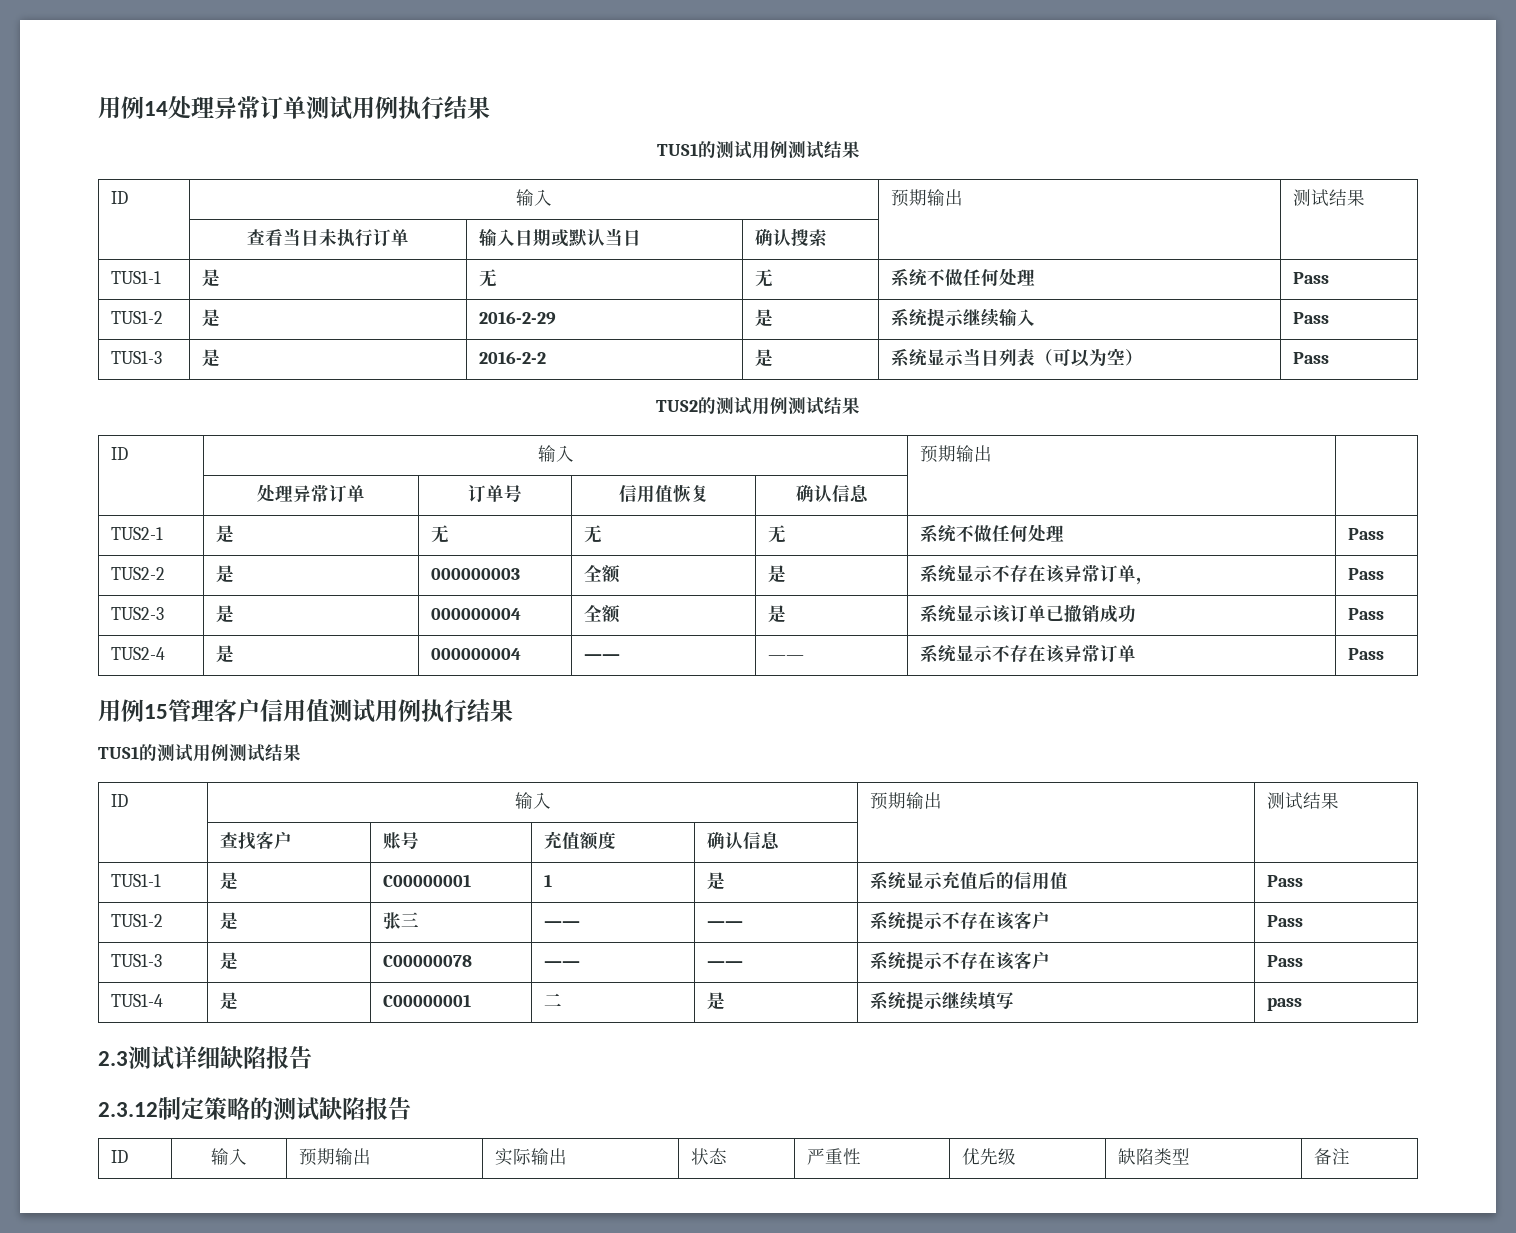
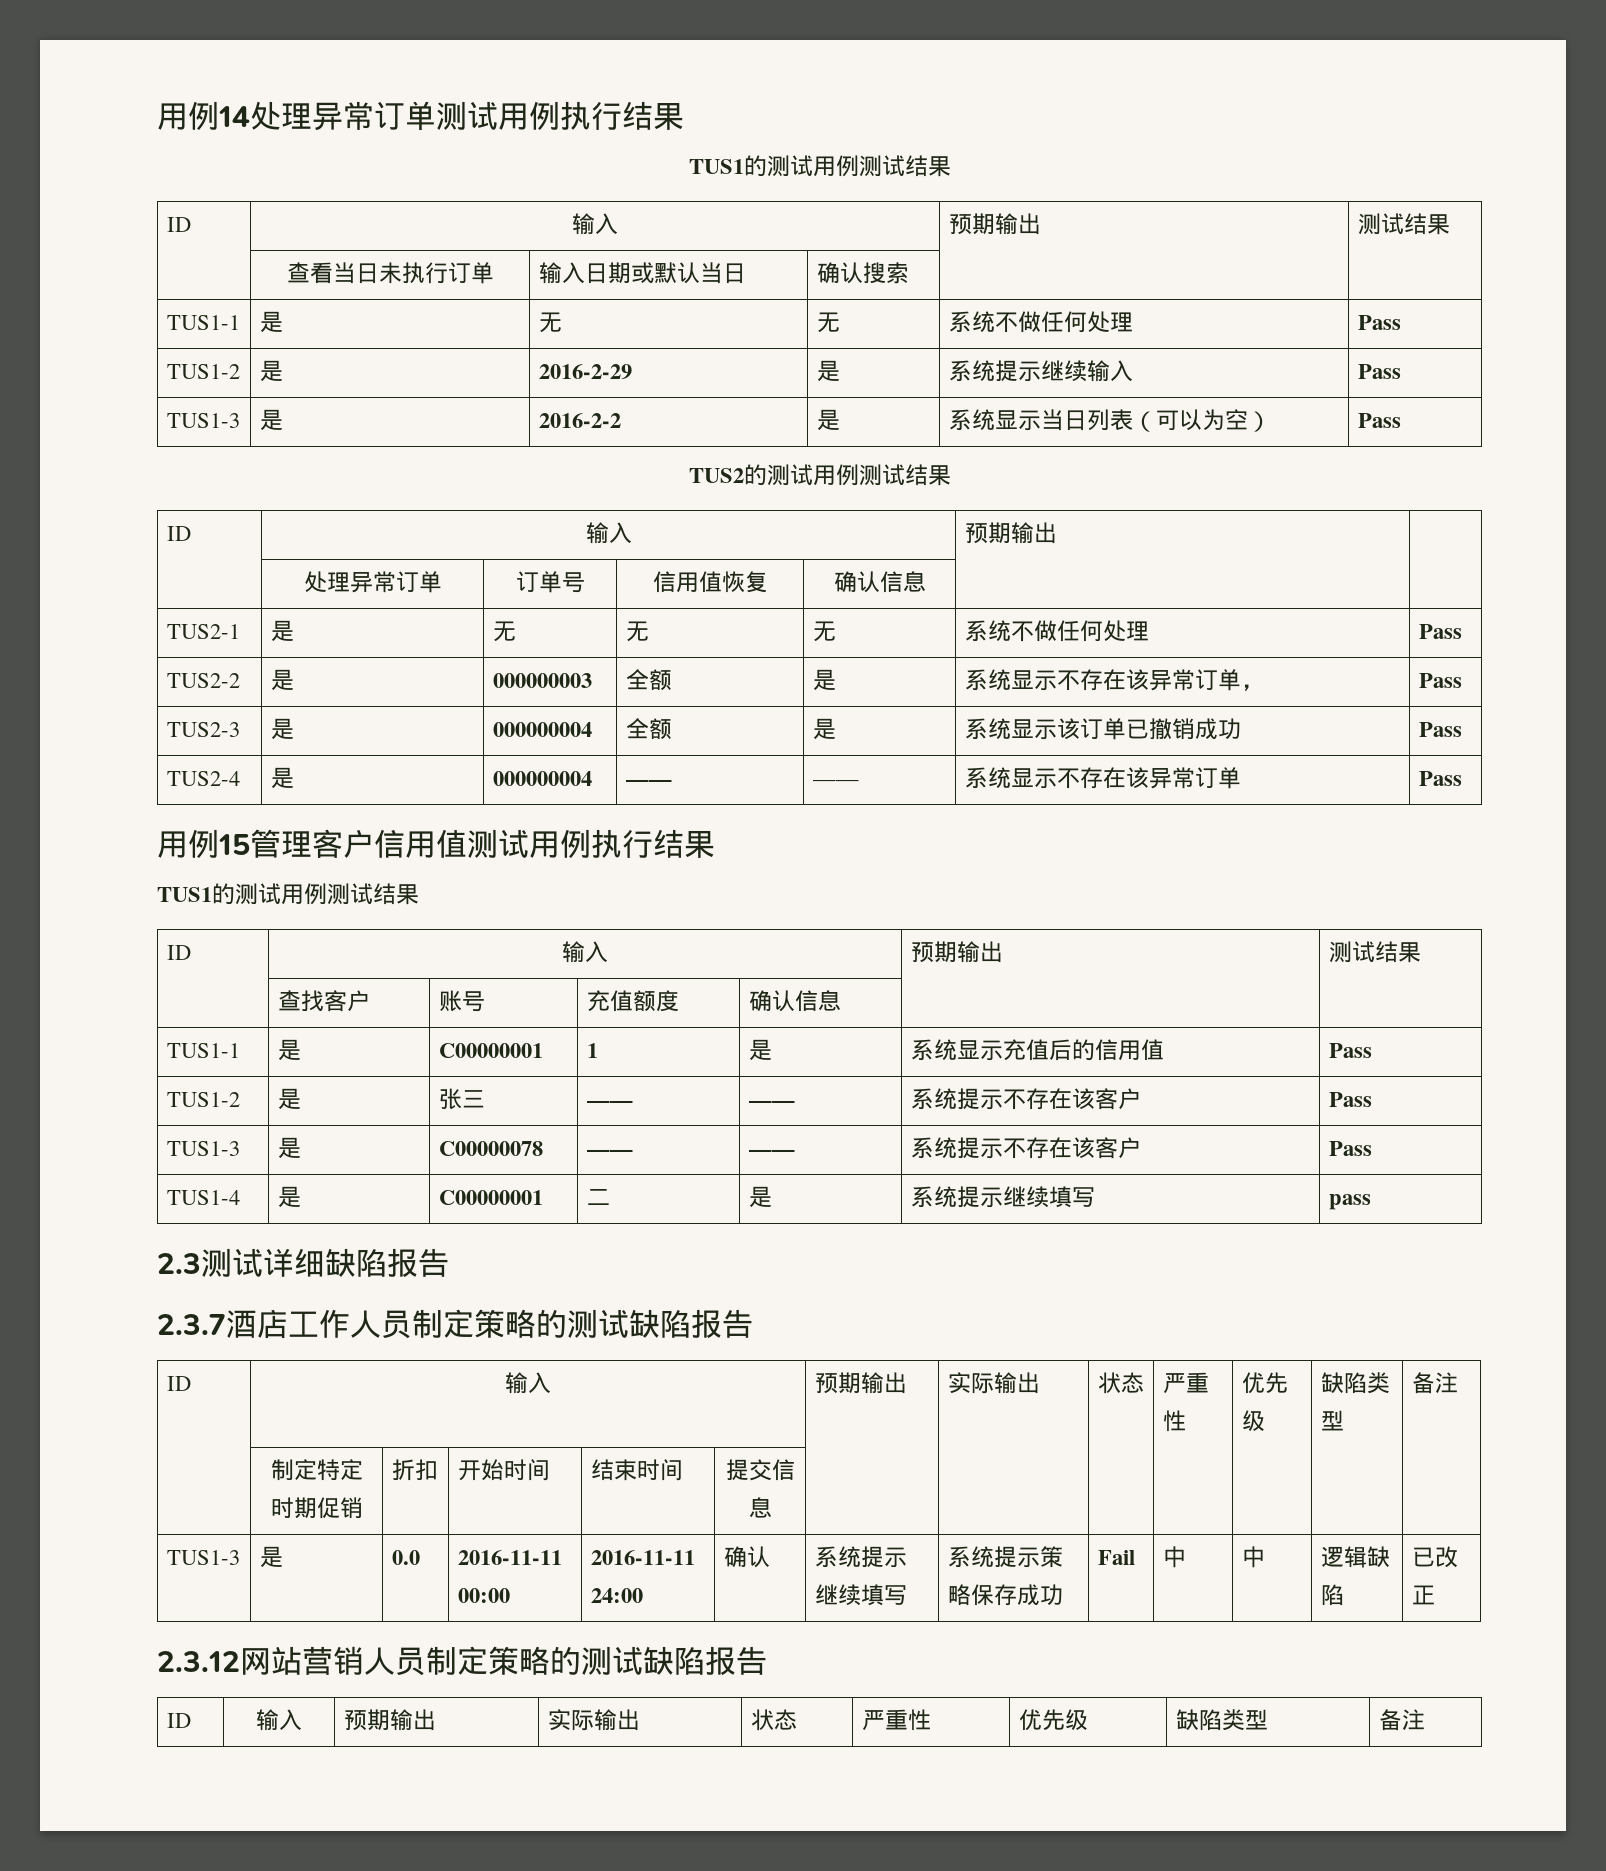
[98,1102,158,1117] 2.3.12 -> [157,1309,412,1339] 2.3.7酒店工作人员
(1351, 1156) none -> [270,1459,363,1481] [270,1497,363,1519] [391,1459,438,1481] [457,1459,550,1481] [590,1459,683,1481] [725,1459,795,1481] [748,1497,772,1518] [166,1550,240,1565] [259,1546,283,1568] [391,1550,420,1565] [457,1550,562,1565] [457,1588,510,1603] [590,1550,695,1565] [590,1588,643,1603] [723,1546,770,1568] [814,1546,907,1568] [814,1584,907,1606] [947,1546,1063,1568] [947,1584,1063,1606] [1097,1550,1135,1565] [1162,1546,1186,1568] [1241,1546,1265,1568] [1320,1546,1390,1568] [1320,1584,1344,1606] [1411,1546,1458,1568] [1411,1585,1435,1605] [157,1646,767,1676] [166,1713,191,1728] [256,1709,302,1731] [343,1709,436,1731] [547,1709,640,1731] [750,1709,797,1731] [861,1709,931,1731] [1018,1709,1088,1731] [1175,1709,1268,1731] [1378,1709,1425,1731] // | 制定特定时期促销 | 折扣 | 开始时间 | 结束时间 | 提交信息 | | | | | | | // TUS1-3 | 是 | 0.0 | 2016-11-11 00:00 | 2016-11-11 24:00 | 确认 | 系统提示继续填写 | 系统提示策略保存成功 | Fail | 中 | 中 | 逻辑缺陷 | 已改正 // 2.3.12网站营销人员制定策略的测试缺陷报告 // ID | 输入 | 预期输出 | 实际输出 | 状态 | 严重性 | 优先级 | 缺陷类型 | 备注

